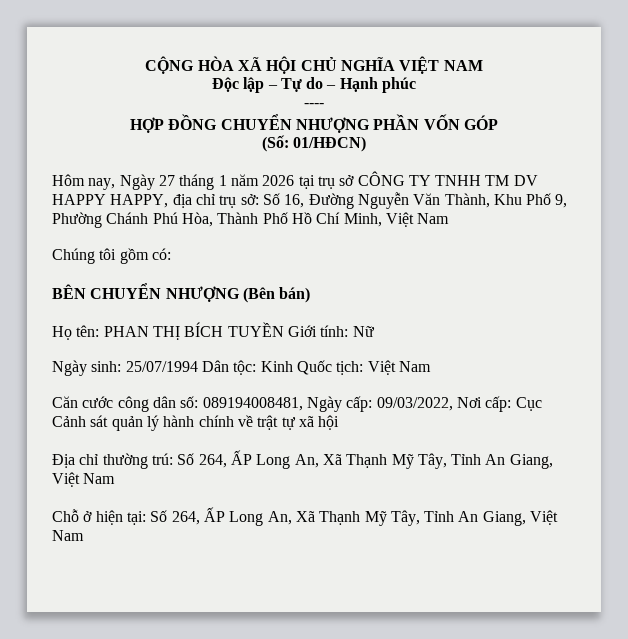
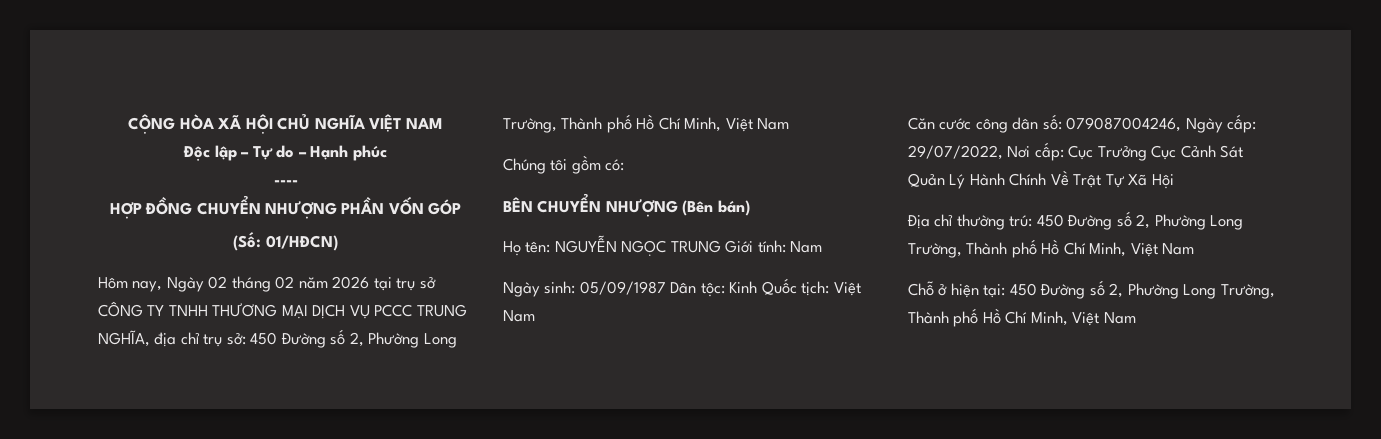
[158,174,227,190] 27 tháng 1 -> [208,276,295,292] 02 tháng 02
[485,175,538,186] [52,192,568,209] [52,212,288,228] TM DV HAPPY HAPPY, địa chỉ trụ sở: Số 16, Đường Nguyễn Văn Thành, Khu Phố 9, Phường Chánh Phú Hòa, Thành Phố -> [212,303,467,319] [98,329,457,348] [503,114,632,133] THƯƠNG MẠI DỊCH VỤ PCCC TRUNG NGHĨA, địa chỉ trụ sở: 450 Đường số 2, Phường Long Trường, Thành phố
[103,322,284,340] PHAN THỊ BÍCH TUYỀN -> [554,235,721,256] NGUYỄN NGỌC TRUNG
[352,326,375,337] Nữ -> [790,241,823,253] Nam
[125,361,198,372] 25/07/1994 -> [579,281,666,295] 05/09/1987
[202,397,303,411] 089194008481, -> [1066,117,1182,132] 079087004246,
[376,397,453,411] 09/03/2022, -> [908,145,1003,160] 29/07/2022,
[52,415,340,431] [52,450,553,469] Cảnh sát quản lý hành chính về trật tự xã hội // Địa chỉ thường trú: Số 264, ẤP Long An, Xã Thạnh Mỹ Tây, Tỉnh An Giang, -> [1097,145,1244,161] [908,170,1174,189] [907,211,1244,230] [908,239,1127,258] Trưởng Cục Cảnh Sát Quản Lý Hành Chính Về Trật Tự Xã Hội // Địa chỉ thường trú: 450 Đường số 2, Phường Long Trường, Thành phố Hồ Chí Minh,
[150,507,526,526] Số 264, ẤP Long An, Xã Thạnh Mỹ Tây, Tỉnh An Giang, -> [1009,280,1275,299] [908,308,1068,327] 450 Đường số 2, Phường Long Trường, Thành phố Hồ Chí Minh,

